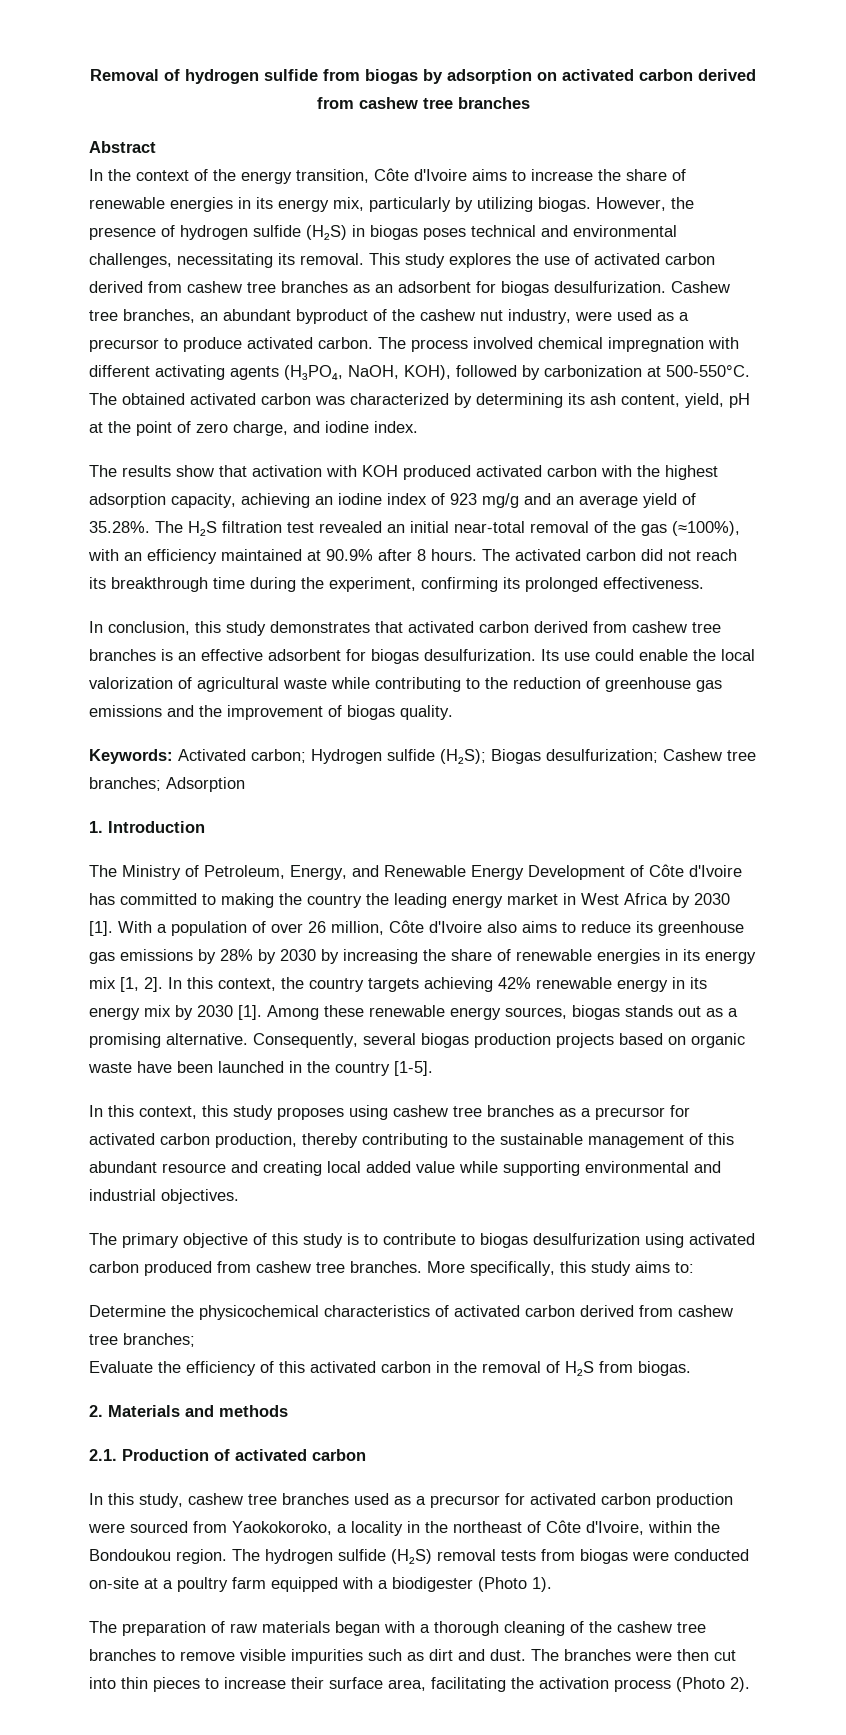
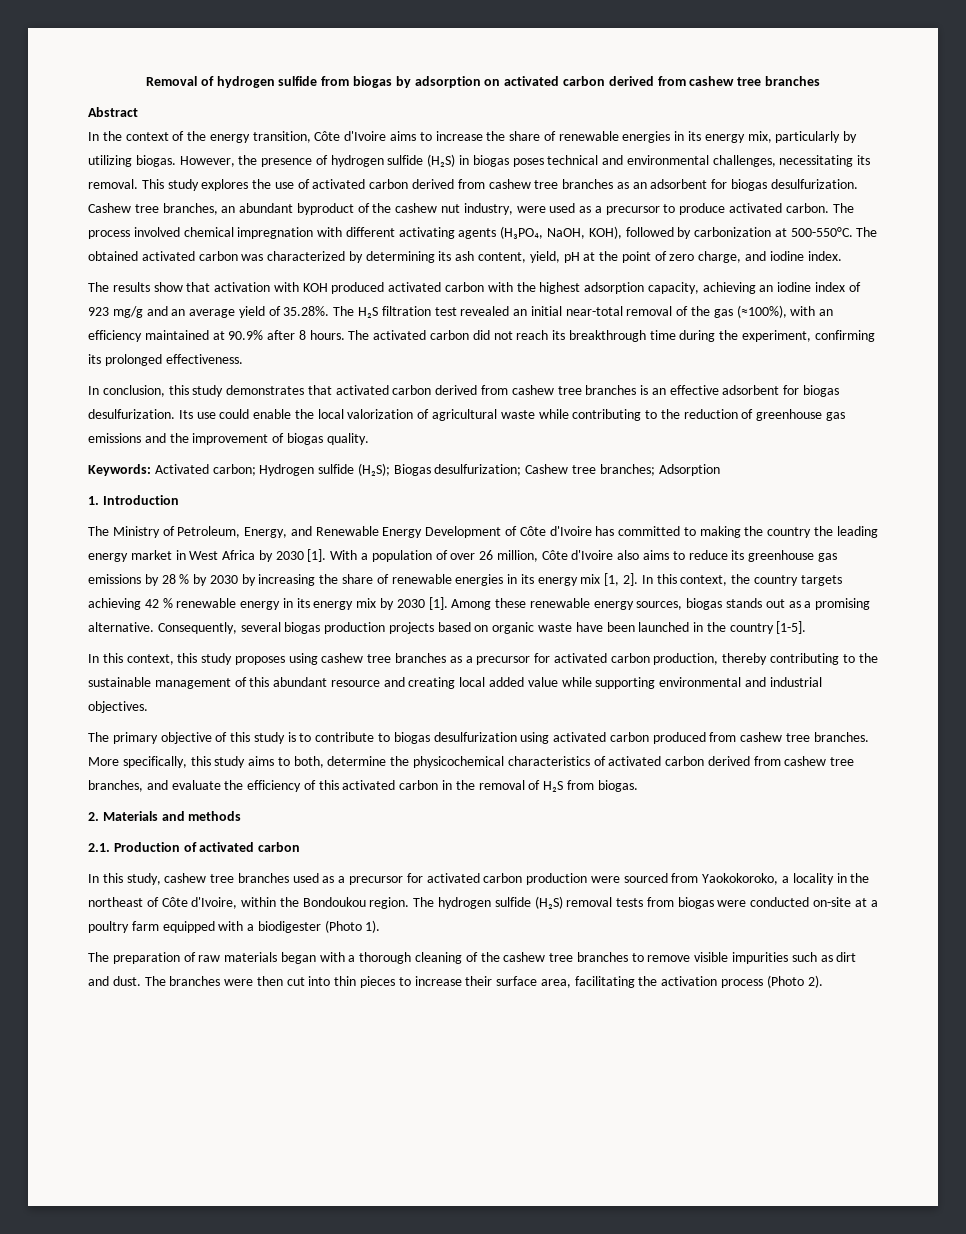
[220,949,253,961] 28% -> [161,574,190,584] 28 %
[498,977,531,989] 42% -> [144,598,173,608] 42 %
[675,1262,694,1273] [89,1305,166,1317] to: // Determine -> [277,756,387,768] to both, determine
[123,1333,195,1347] [89,1361,153,1373] branches; // Evaluate -> [88,780,221,792] branches, and evaluate

